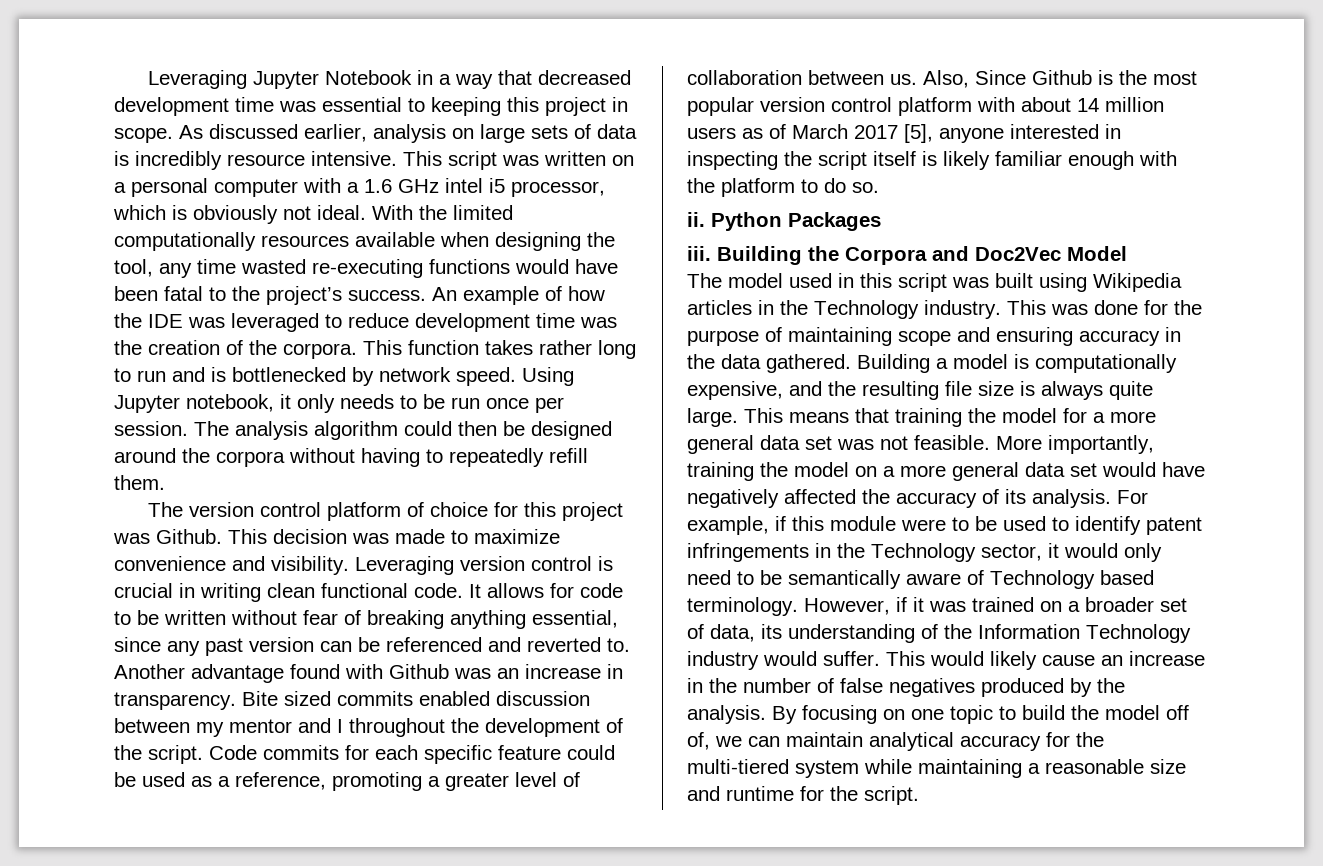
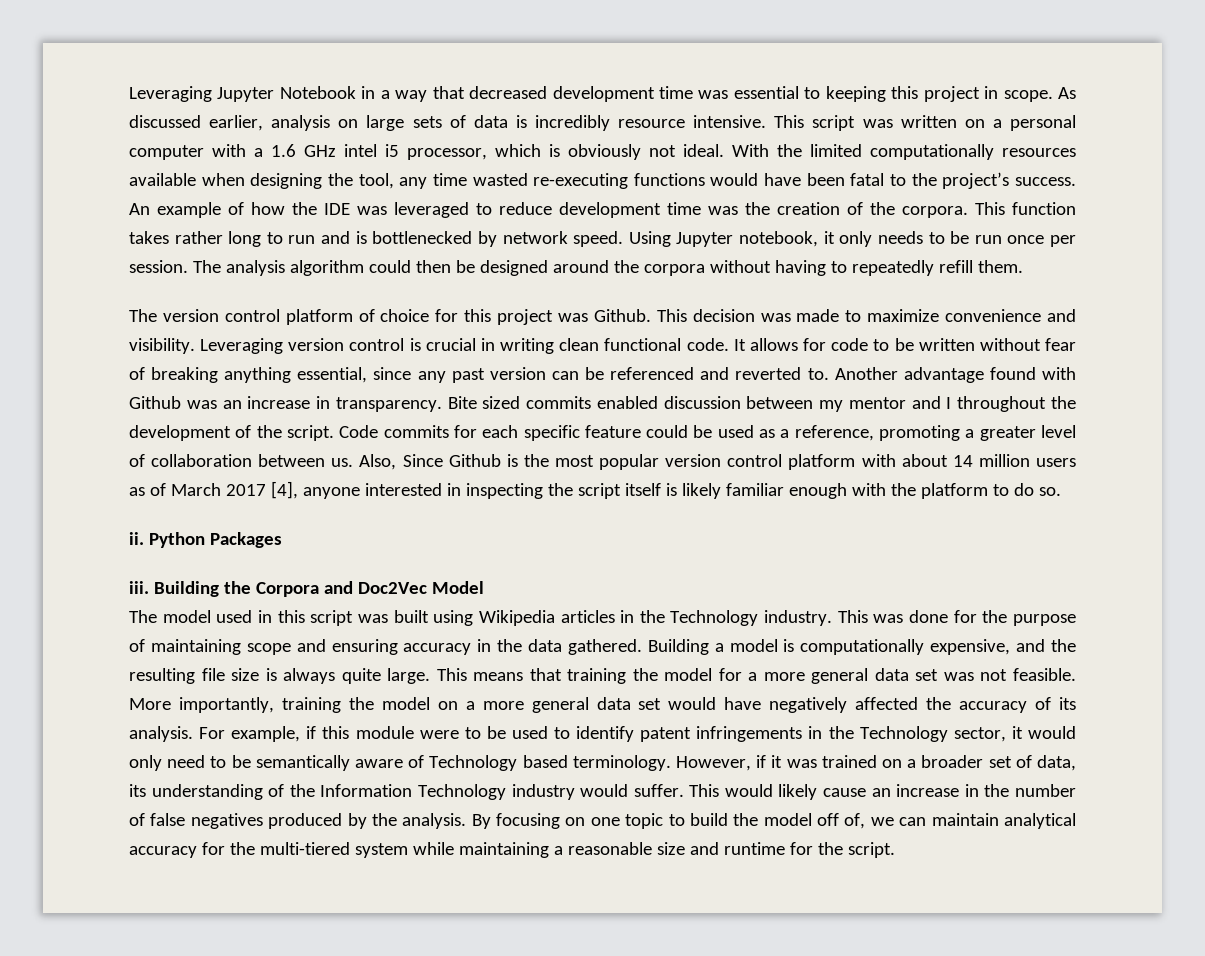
[904,124,933,143] [5], -> [270,481,298,499] [4],

